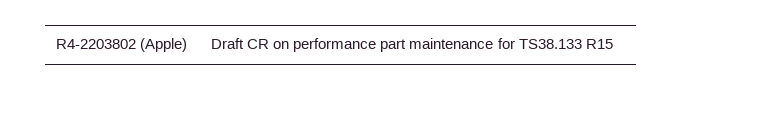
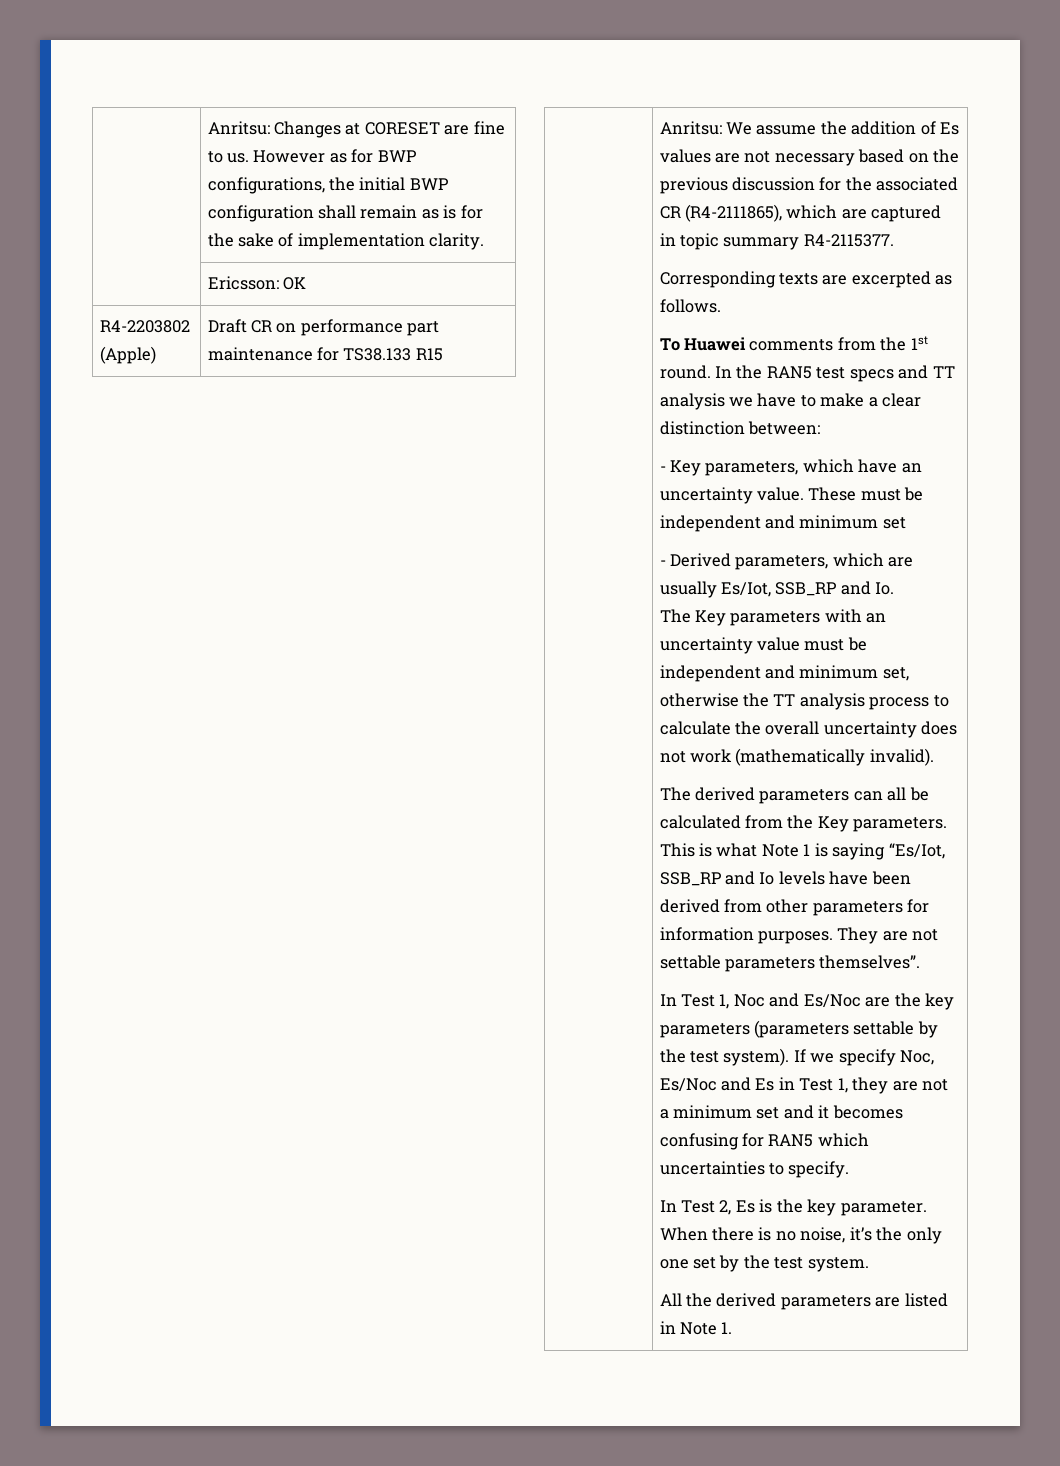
(56, 44) none -> [207,121,505,138] [207,149,416,163] [207,177,448,194] [207,205,483,222] [207,233,485,250] [207,276,307,290] | Anritsu: Changes at CORESET are fine to us. However as for BWP configurations, the initial BWP configuration shall remain as is for the sake of implementation clarity. // | Ericsson: OK //
(613, 44) none -> [659,121,960,135] [659,149,960,166] [659,177,959,194] [659,204,942,222] [659,233,894,250] [659,271,953,288] [659,299,721,313] [659,336,928,351] [659,365,955,382] [659,393,922,410] [659,421,821,435] [659,459,922,476] [659,487,924,504] [659,515,906,532] [659,553,914,570] [659,581,895,598] [659,609,887,626] [659,637,867,654] [659,665,909,682] [659,693,949,710] [659,721,958,738] [659,748,934,766] [659,787,929,804] [659,815,948,832] [659,843,945,860] [659,871,911,886] [659,899,930,916] [659,927,939,944] [659,955,921,972] [659,993,955,1010] [659,1020,938,1038] [659,1048,935,1066] [659,1077,949,1094] [659,1105,903,1119] [659,1133,869,1150] [659,1161,850,1178] [659,1199,927,1216] [659,1227,942,1244] [659,1255,869,1272] [659,1293,948,1310] [659,1321,733,1335] // | Anritsu: We assume the addition of Es values are not necessary based on the previous discussion for the associated CR (R4-2111865), which are captured in topic summary R4-2115377. // Corresponding texts are excerpted as follows. // To Huawei comments from the 1st round. In the RAN5 test specs and TT analysis we have to make a clear distinction between: // - Key parameters, which have an uncertainty value. These must be independent and minimum set // - Derived parameters, which are usually Es/Iot, SSB_RP and Io. // The Key parameters with an uncertainty value must be independent and minimum set, otherwise the TT analysis process to calculate the overall uncertainty does not work (mathematically invalid). // The derived parameters can all be calculated from the Key parameters. This is what Note 1 is saying “Es/Iot, SSB_RP and Io levels have been derived from other parameters for information purposes. They are not settable parameters themselves”. // In Test 1, Noc and Es/Noc are the key parameters (parameters settable by the test system). If we specify Noc, Es/Noc and Es in Test 1, they are not a minimum set and it becomes confusing for RAN5 which uncertainties to specify. // In Test 2, Es is the key parameter. When there is no noise, it’s the only one set by the test system. // All the derived parameters are listed in Note 1.

